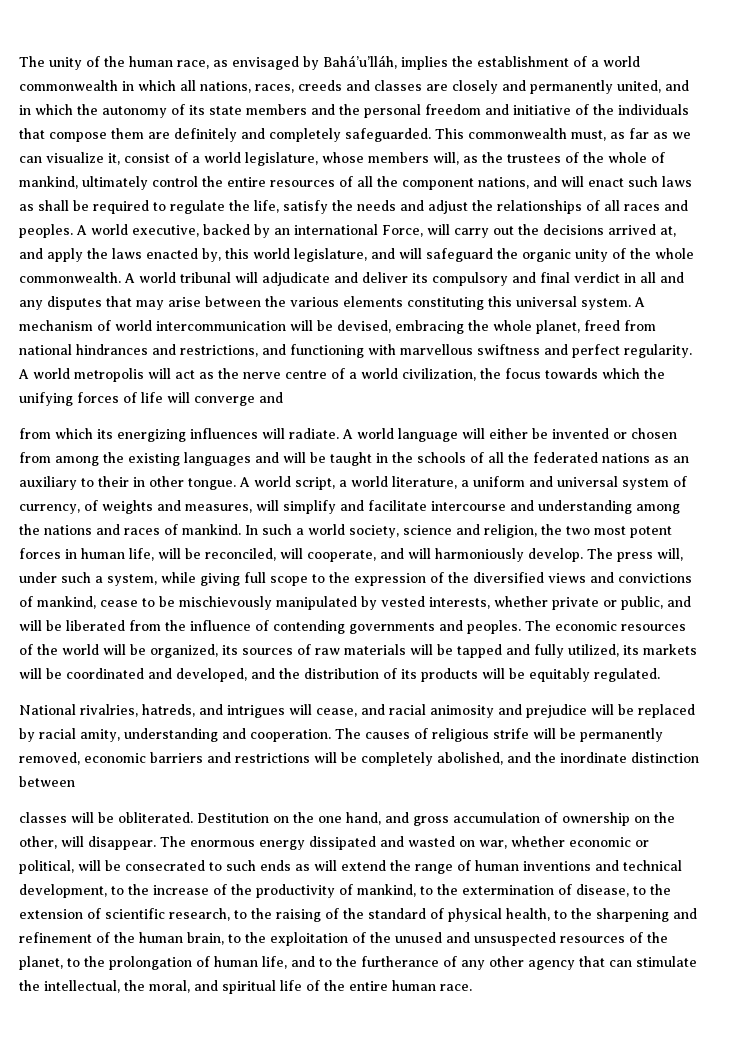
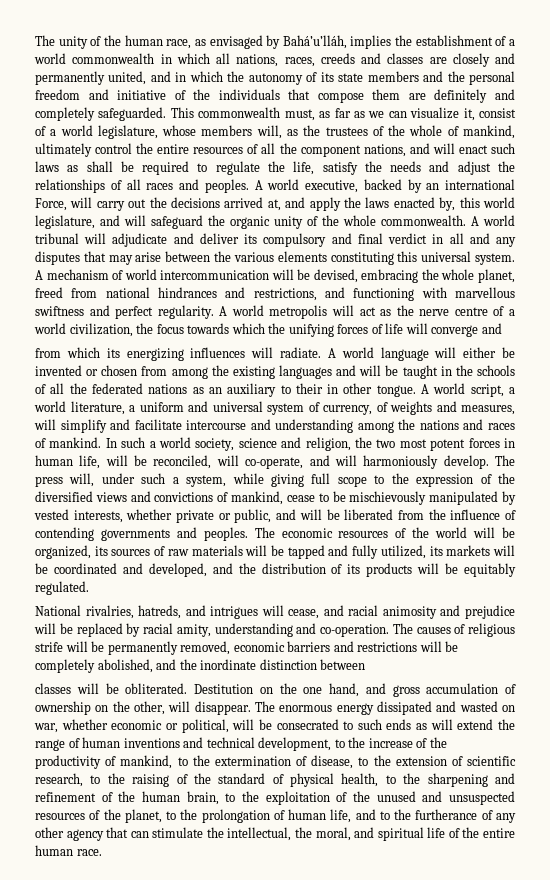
[307,550,376,562] cooperate, -> [245,457,304,469] co-operate,
[250,729,331,742] cooperation. -> [320,624,389,637] co-operation.

